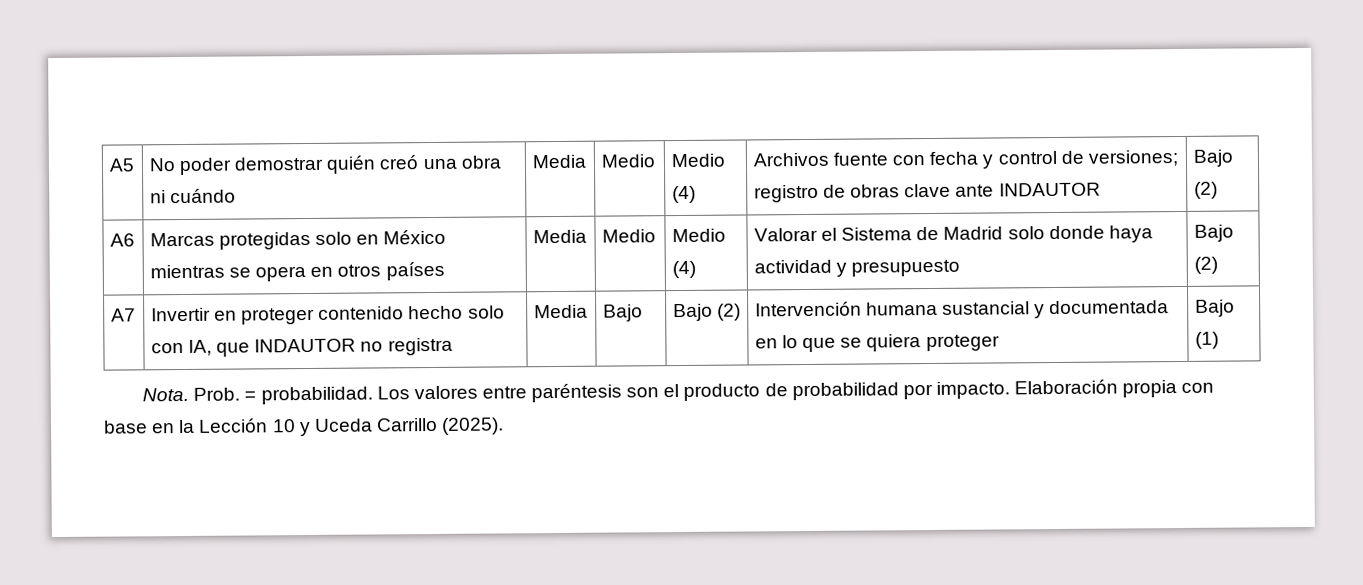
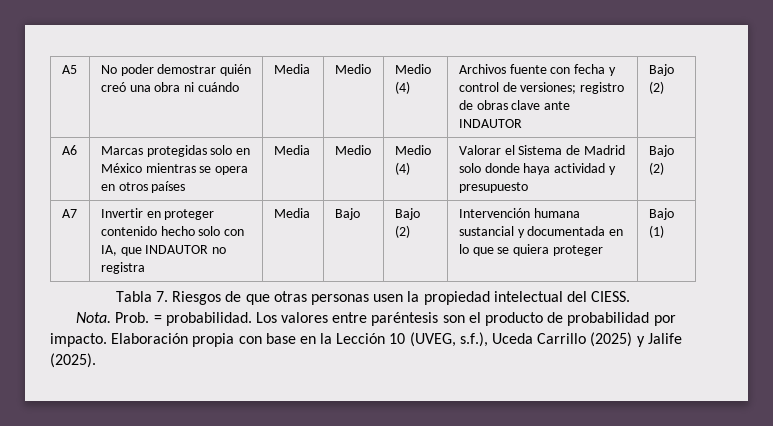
(1219, 340) none -> [115,291,631,305] // Tabla 7. Riesgos de que otras personas usen la propiedad intelectual del CIESS.
[299,417,438,437] y Uceda Carrillo -> [409,332,682,347] (UVEG, s.f.), Uceda Carrillo (2025) y Jalife

